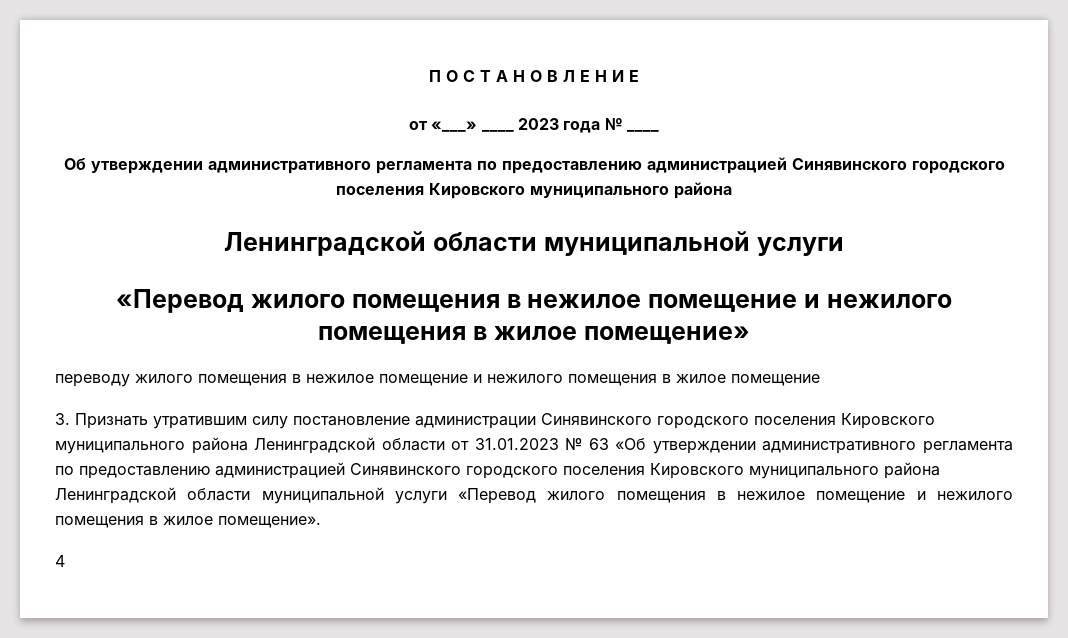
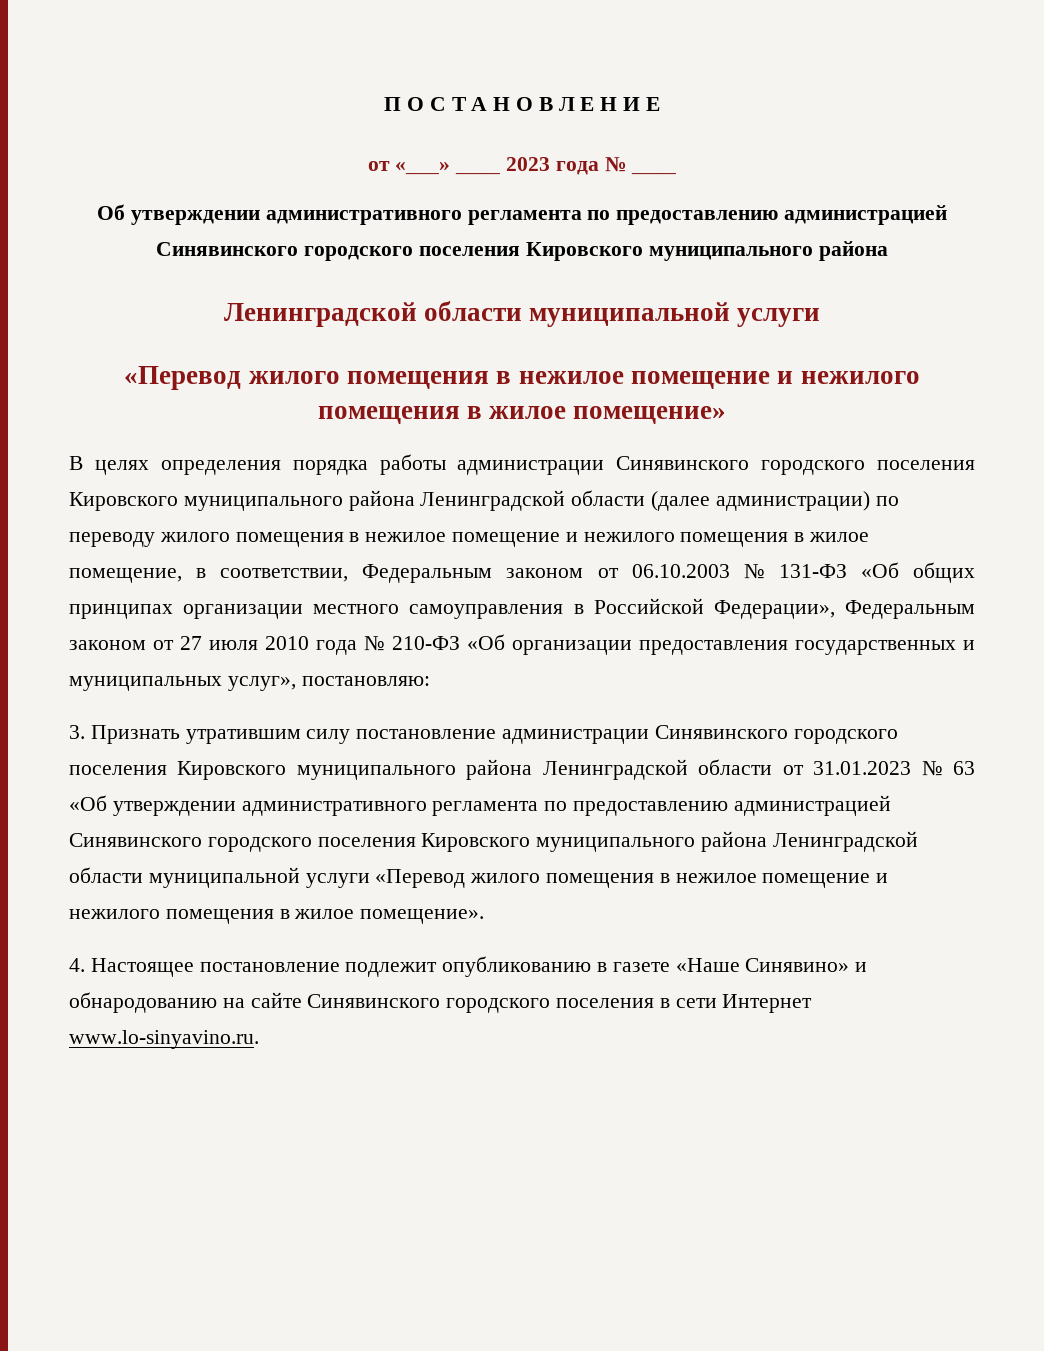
(750, 335) none -> [69,454,975,475] [69,490,899,511] В целях определения порядка работы администрации Синявинского городского поселения Кировского муниципального района Ленинградской области (далее администрации) по
[731,374,820,386] помещение -> [69,562,976,583] [69,598,975,619] [69,634,975,655] [69,676,430,691] помещение, в соответствии, Федеральным законом от 06.10.2003 № 131-ФЗ «Об общих принципах организации местного самоуправления в Российской Федерации», Федеральным законом от 27 июля 2010 года № 210-ФЗ «Об организации предоставления государственных и муниципальных услуг», постановляю:
[55,555,65,567] 4 -> [69,956,868,977] [69,992,813,1013] [69,1030,259,1049] 4. Настоящее постановление подлежит опубликованию в газете «Наше Синявино» и обнародованию на сайте Синявинского городского поселения в сети Интернет www.lo-sinyavino.ru.

